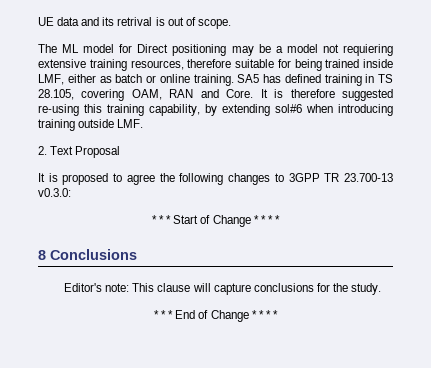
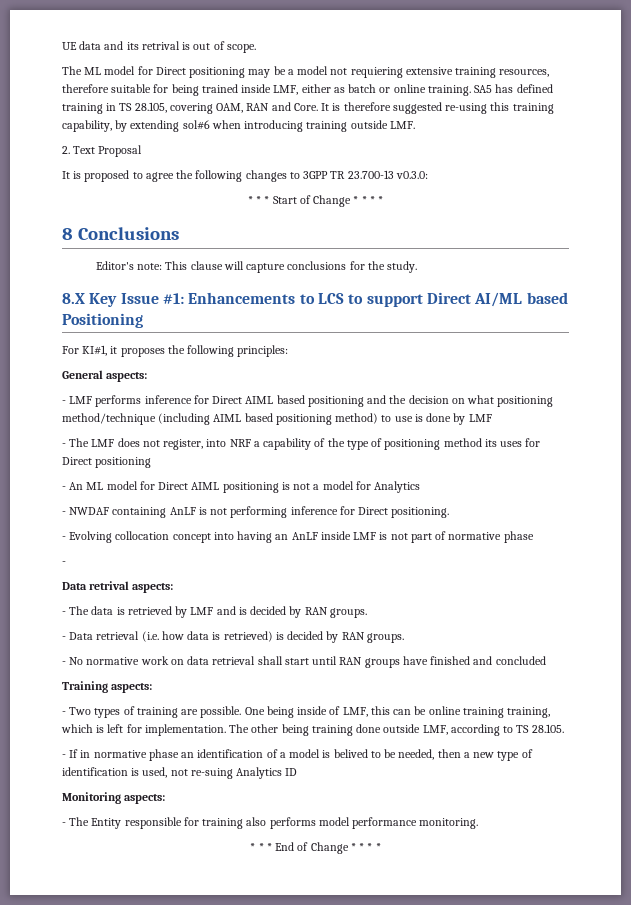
(382, 289) none -> [62,292,568,307] [62,313,143,328] [62,345,289,357] [62,370,148,382] [62,395,554,407] [62,413,492,425] [62,438,541,450] [62,457,152,468] [62,481,421,493] [62,506,450,518] [62,531,534,543] [62,561,66,565] [62,581,174,593] [62,606,367,618] [62,631,404,643] [62,656,546,668] [62,681,153,693] [62,706,551,718] [61,724,564,736] [62,749,533,761] [62,767,298,779] [62,792,166,804] [62,817,479,829] // 8.X Key Issue #1: Enhancements to LCS to support Direct AI/ML based Positioning // For KI#1, it proposes the following principles: // General aspects: // - LMF performs inference for Direct AIML based positioning and the decision on what positioning method/technique (including AIML based positioning method) to use is done by LMF // - The LMF does not register, into NRF a capability of the type of positioning method its uses for Direct positioning // - An ML model for Direct AIML positioning is not a model for Analytics // - NWDAF containing AnLF is not performing inference for Direct positioning. // - Evolving collocation concept into having an AnLF inside LMF is not part of normative phase // - // Data retrival aspects: // - The data is retrieved by LMF and is decided by RAN groups. // - Data retrieval (i.e. how data is retrieved) is decided by RAN groups. // - No normative work on data retrieval shall start until RAN groups have finished and concluded // Training aspects: // - Two types of training are possible. One being inside of LMF, this can be online training training, which is left for implementation. The other being training done outside LMF, according to TS 28.105. // - If in normative phase an identification of a model is belived to be needed, then a new type of identification is used, not re-suing Analytics ID // Monitoring aspects: // - The Entity responsible for training also performs model performance monitoring.

